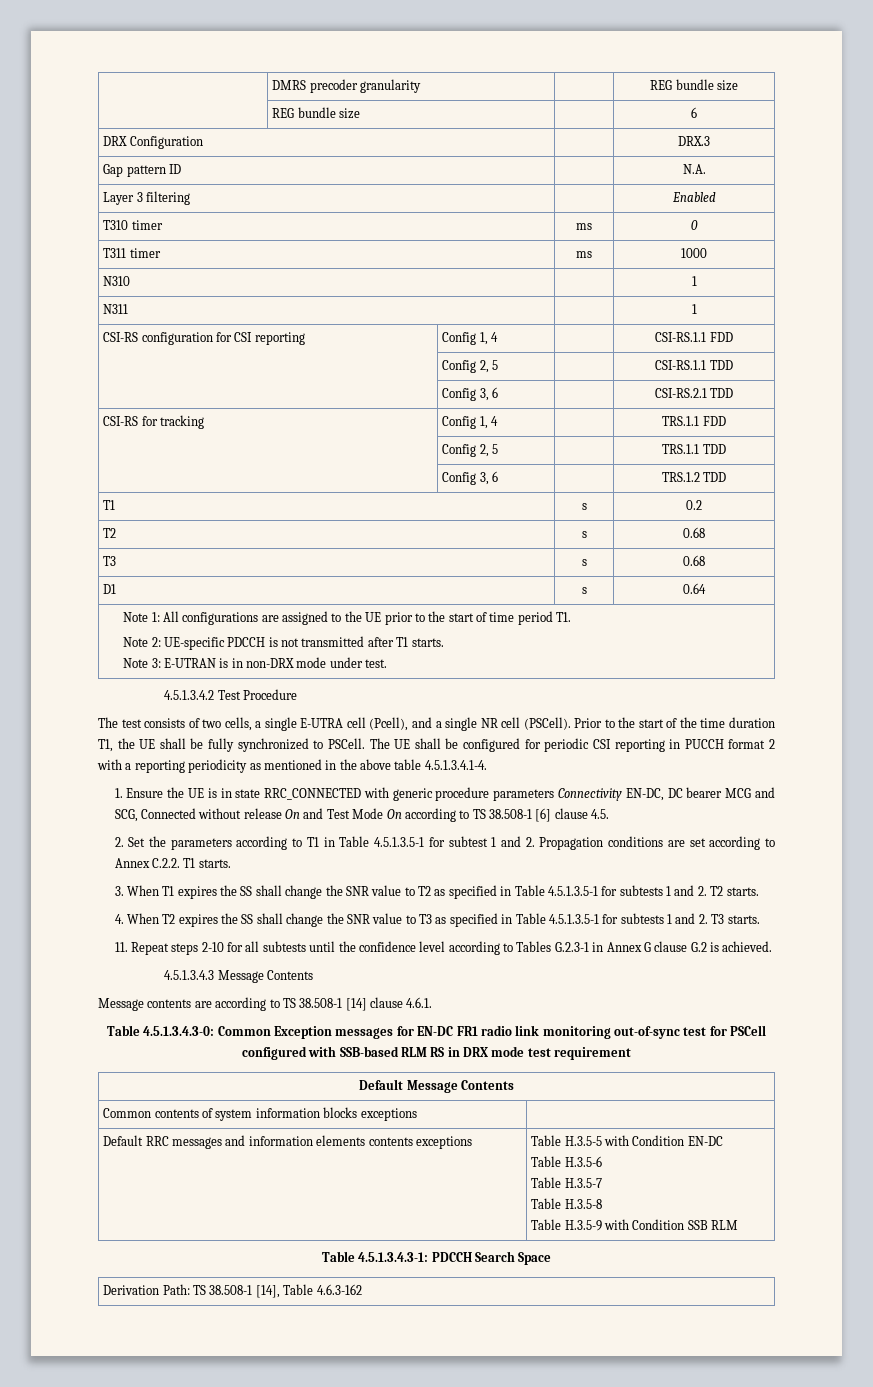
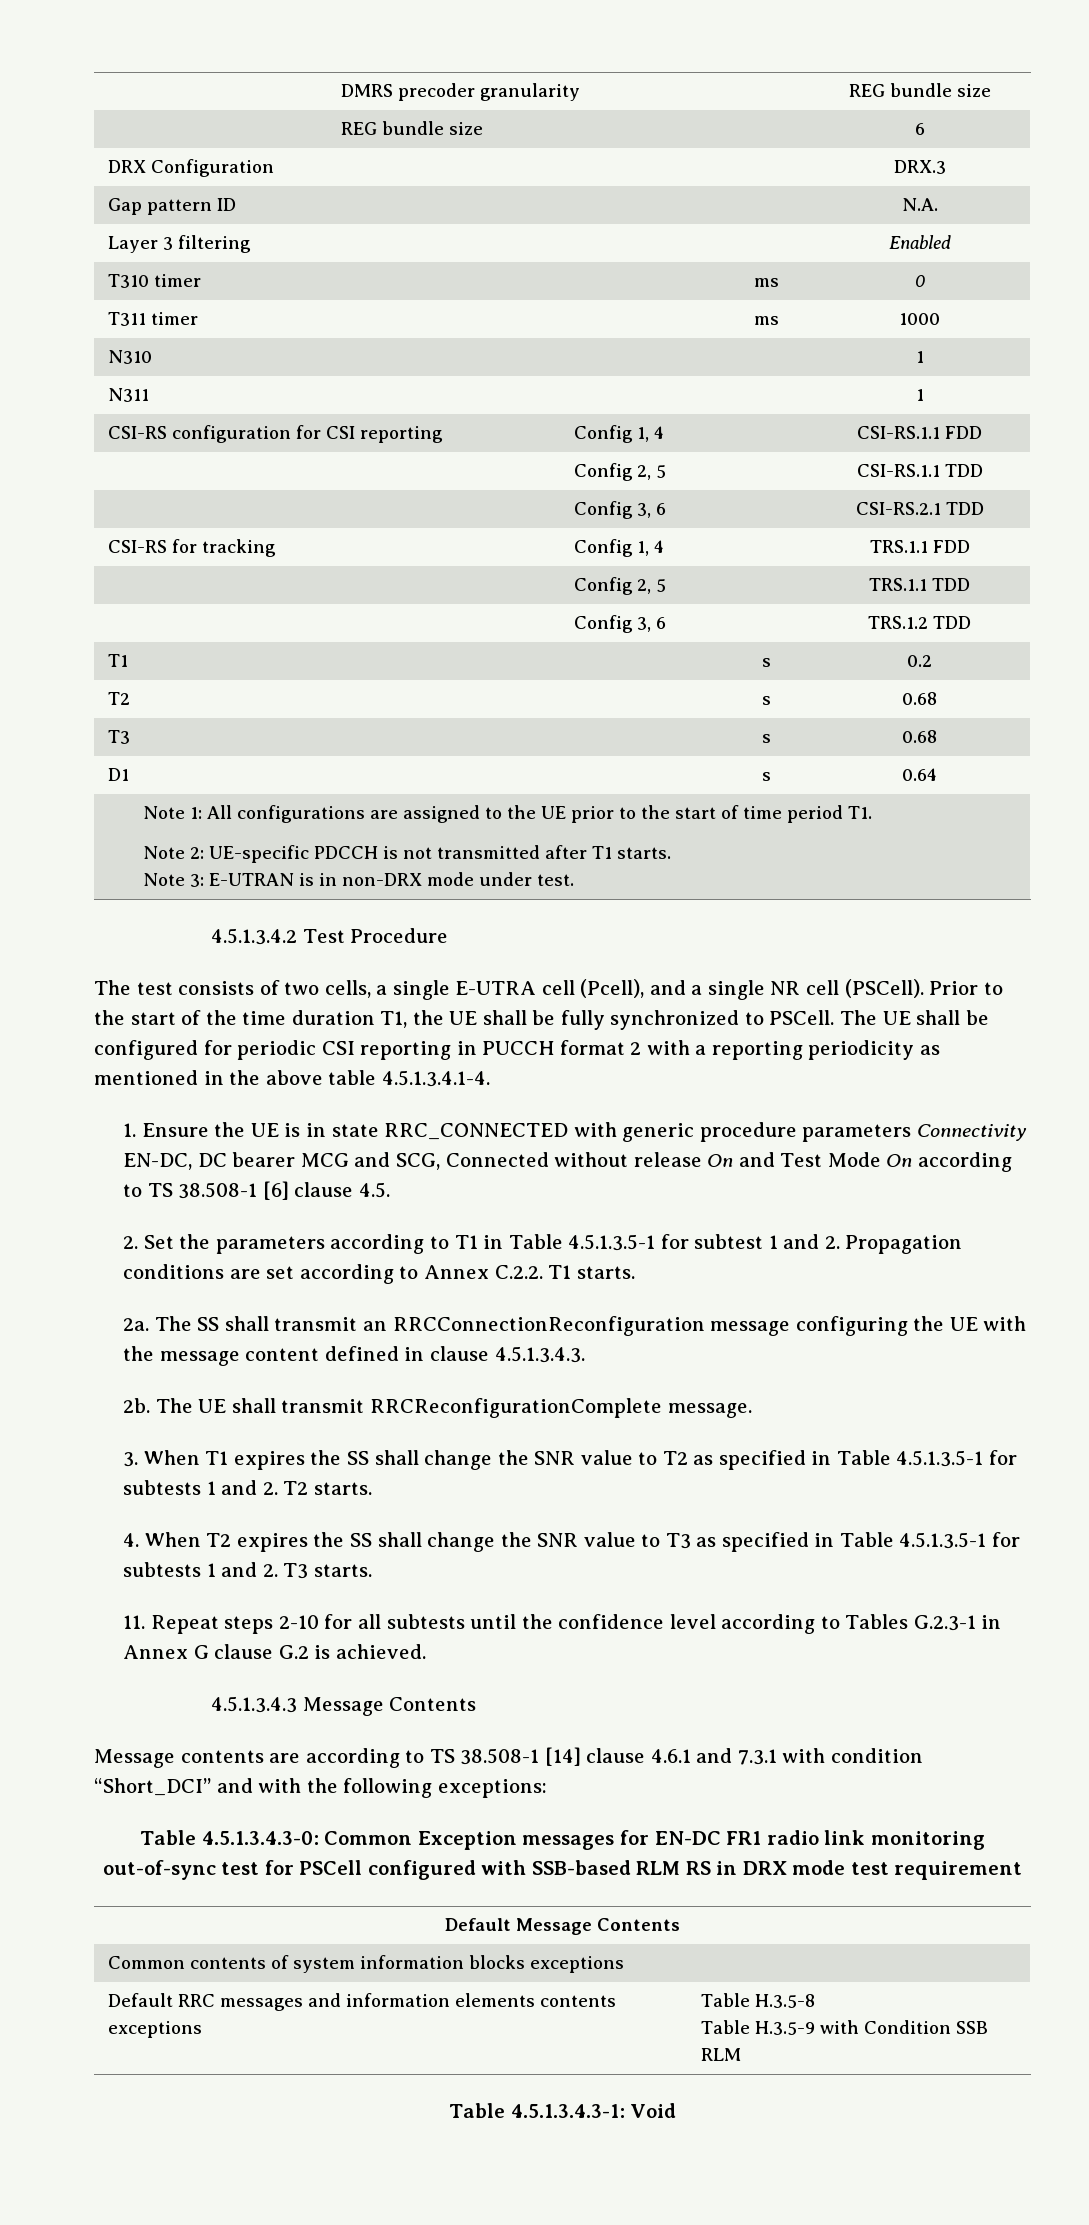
(231, 863) none -> [123,1316,1027,1336] [123,1346,585,1366] [123,1398,752,1418] // 2a. The SS shall transmit an RRCConnectionReconfiguration message configuring the UE with the message content defined in clause 4.5.1.3.4.3. // 2b. The UE shall transmit RRCReconfigurationComplete message.
[406,997,433,1008] 4.6.1. -> [650,1748,923,1765] [94,1778,547,1798] 4.6.1 and 7.3.1 with condition “Short_DCI” and with the following exceptions:
[564,1135,723,1146] [531,1156,602,1167] [531,1177,602,1188] [531,1198,562,1209] H.3.5-5 with Condition EN-DC // Table H.3.5-6 // Table H.3.5-7 // Table -> (751, 2000) none
[431,1251,552,1265] [103,1284,362,1298] PDCCH Search Space // Derivation Path: TS 38.508-1 [14], Table 4.6.3-162 -> [630,2103,677,2118] Void

